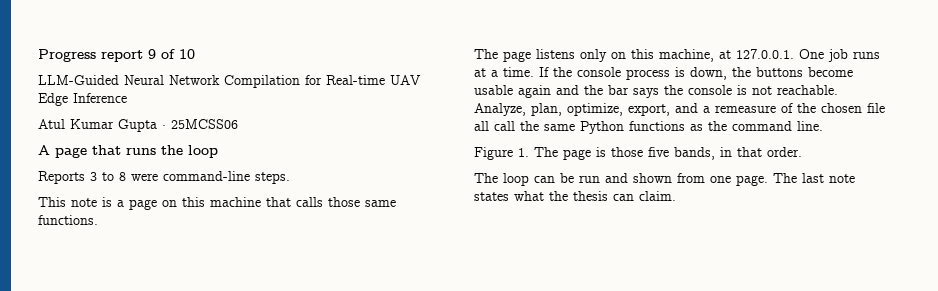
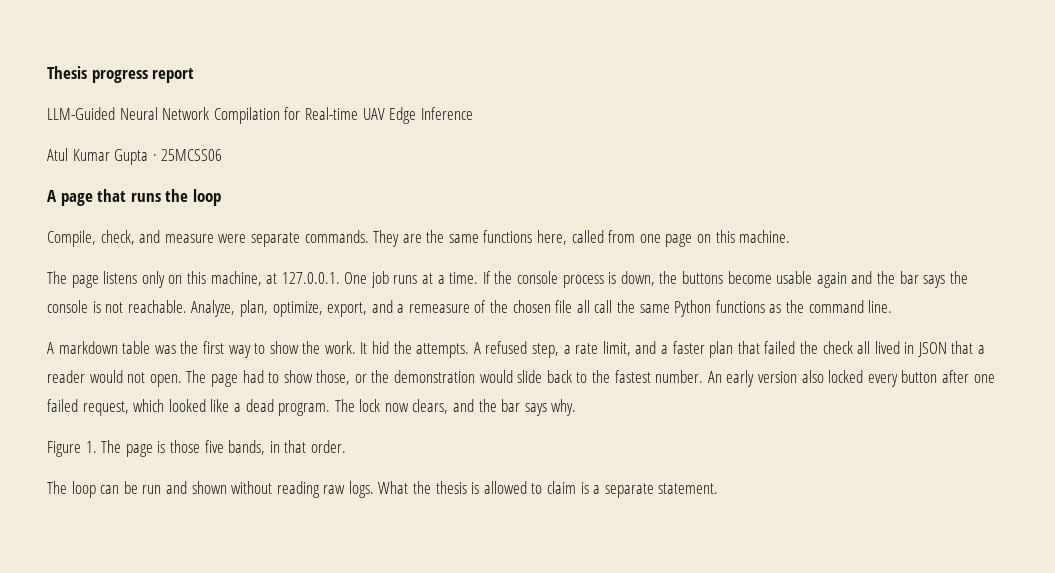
[38,49,96,62] Progress -> [47,66,148,83] Thesis progress
[148,49,195,59] 9 of 10 -> (195, 75) none
[38,171,290,184] [38,197,396,210] [38,215,98,225] Reports 3 to 8 were command-line steps. // This note is a page on this machine that calls those same functions. -> [47,230,791,247] Compile, check, and measure were separate commands. They are the same functions here, called from one page on this machine.
(823, 126) none -> [47,341,986,358] [47,370,995,387] [47,399,577,416] // A markdown table was the first way to show the work. It hid the attempts. A refused step, a rate limit, and a faster plan that failed the check all lived in JSON that a reader would not open. The page had to show those, or the demonstration would slide back to the fastest number. An early version also locked every button after one failed request, which looked like a dead program. The lock now clears, and the bar says why.
[677,173,855,186] [474,191,676,201] from one page. The last note states what the thesis can claim. -> [231,481,719,498] without reading raw logs. What the thesis is allowed to claim is a separate statement.

